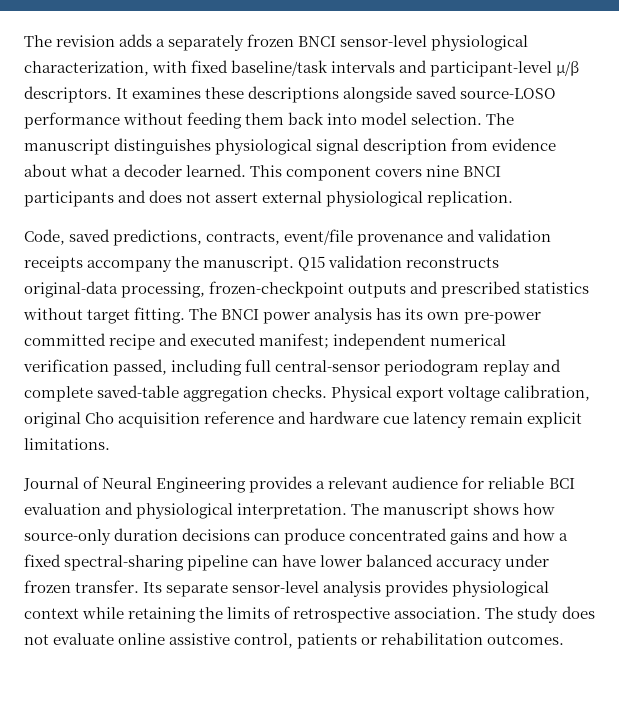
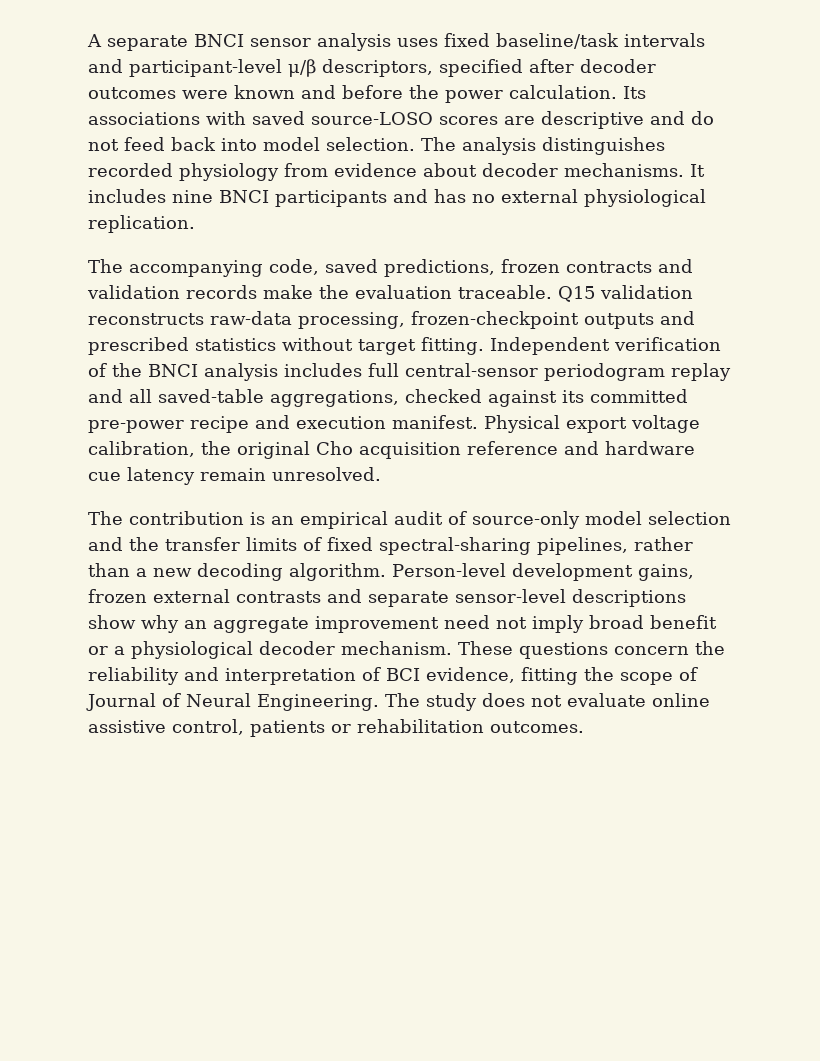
[24,34,529,51] [24,61,188,76] The revision adds a separately frozen BNCI sensor-level physiological characterization, with -> [87,33,438,51] A separate BNCI sensor analysis uses
[24,86,557,103] [24,112,285,129] descriptors. It examines these descriptions alongside saved source-LOSO performance without feeding them -> [322,59,656,77] [88,85,646,103] [88,111,714,129] [88,137,165,151] descriptors, specified after decoder outcomes were known and before the power calculation. Its associations with saved source-LOSO scores are descriptive and do not feed
[24,138,557,155] [24,164,423,181] manuscript distinguishes physiological signal description from evidence about what a decoder learned. This component covers -> [462,137,665,155] [88,163,705,181] [88,189,166,203] analysis distinguishes recorded physiology from evidence about decoder mechanisms. It includes
[149,190,259,203] does not assert -> [434,189,495,203] has no
[24,229,552,246] [24,256,295,272] Code, saved predictions, contracts, event/file provenance and validation receipts accompany the manuscript. -> [88,259,693,277] [87,285,552,299] The accompanying code, saved predictions, frozen contracts and validation records make the evaluation traceable.
[24,281,118,298] original-data -> [210,311,292,325] raw-data
[189,308,541,324] [24,333,507,350] [23,359,243,376] The BNCI power analysis has its own pre-power committed recipe and executed manifest; independent numerical verification passed, including -> [490,337,721,355] [88,363,362,381] Independent verification of the BNCI analysis includes
[24,385,328,402] complete saved-table aggregation checks. -> [129,389,688,407] [88,415,478,433] all saved-table aggregations, checked against its committed pre-power recipe and execution manifest.
(591, 393) none -> [201,441,231,455] the
[527,412,583,428] [24,438,110,450] [23,476,575,493] [24,502,556,519] [24,528,569,545] [24,554,550,571] [24,580,550,597] [24,606,482,623] explicit limitations. // Journal of Neural Engineering provides a relevant audience for reliable BCI evaluation and physiological interpretation. The manuscript shows how source-only duration decisions can produce concentrated gains and how a fixed spectral-sharing pipeline can have lower balanced accuracy under frozen transfer. Its separate sensor-level analysis provides physiological context while retaining the limits of retrospective association. -> [272,467,381,481] [88,511,731,529] [88,537,693,555] [88,563,694,581] [88,589,686,607] [88,615,717,633] [88,641,725,659] [88,667,698,685] [86,693,379,711] unresolved. // The contribution is an empirical audit of source-only model selection and the transfer limits of fixed spectral-sharing pipelines, rather than a new decoding algorithm. Person-level development gains, frozen external contrasts and separate sensor-level descriptions show why an aggregate improvement need not imply broad benefit or a physiological decoder mechanism. These questions concern the reliability and interpretation of BCI evidence, fitting the scope of Journal of Neural Engineering.

